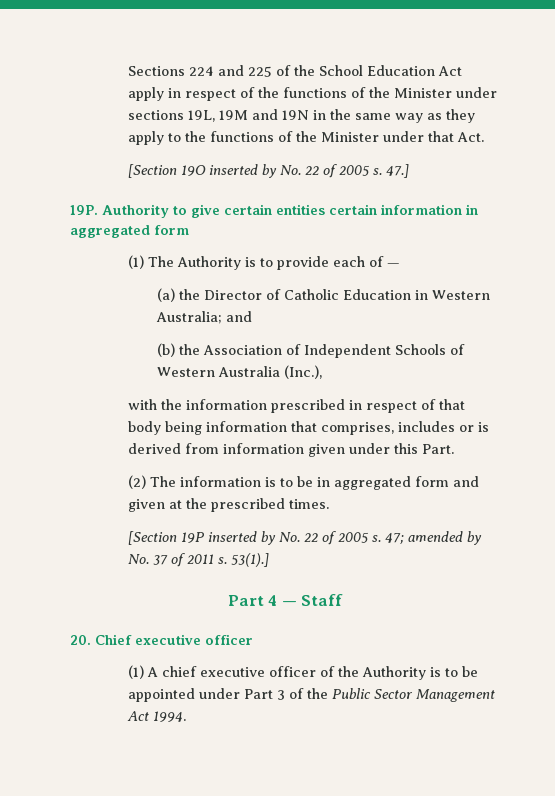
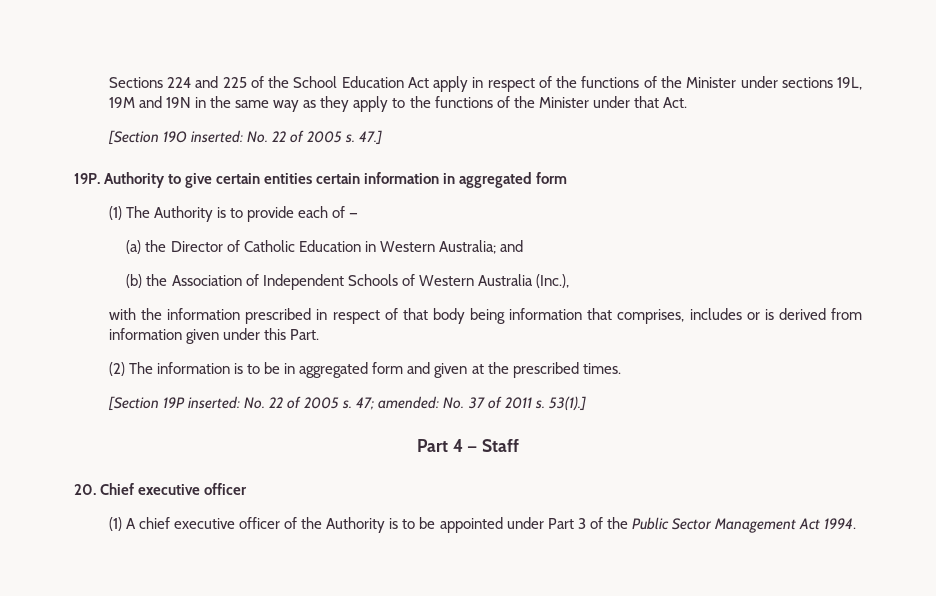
[208,164,277,178] inserted by -> [191,130,244,143] inserted:
[207,531,276,545] inserted by -> [188,396,241,409] inserted:
[407,531,482,545] amended by -> [378,396,440,409] amended:

